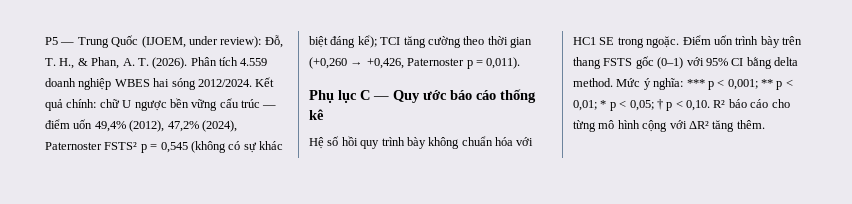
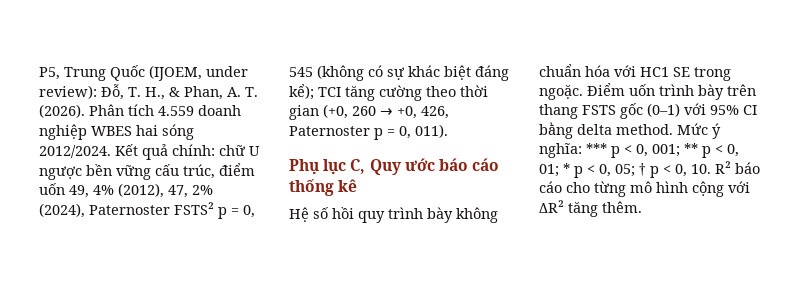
[45,37,75,45] P5 — -> [39,67,60,80] P5,
[241,99,277,108] [45,119,199,132] trúc — điểm uốn 49,4% (2012), 47,2% -> [183,163,255,179] [39,183,213,198] trúc, điểm uốn 49, 4% (2012), 47, 2%
[160,142,188,153] 0,545 -> [243,205,255,218] [289,67,313,77] 0, 545
[309,57,404,69] (+0,260 → +0,426, -> [323,104,449,119] (+0, 260 → +0, 426,
[486,57,521,69] 0,011). -> [399,124,448,139] 0, 011).
[360,90,389,100] C — -> [350,159,366,174] C,
[727,79,758,90] 0,001; -> [636,144,680,157] 0, 001;
[573,100,597,111] 0,01; -> [727,144,739,157] [539,164,559,177] 0, 01;
[629,100,654,111] 0,05; -> [599,164,635,177] 0, 05;
[686,100,710,111] 0,10. -> [675,164,711,177] 0, 10.

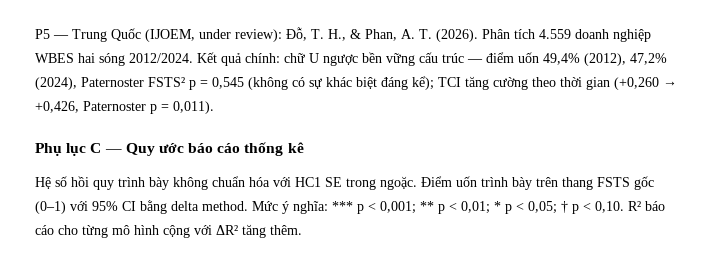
[39,67,60,80] P5, -> [35,29,69,39] P5 —
[183,163,255,179] [39,183,213,198] trúc, điểm uốn 49, 4% (2012), 47, 2% -> [442,52,667,66] trúc — điểm uốn 49,4% (2012), 47,2%
[243,205,255,218] [289,67,313,77] 0, 545 -> [212,77,244,89] 0,545
[323,104,449,119] (+0, 260 → +0, 426, -> [614,77,677,90] [35,101,79,113] (+0,260 → +0,426,
[399,124,448,139] 0, 011). -> [173,101,214,114] 0,011).
[350,159,366,174] C, -> [90,143,122,153] C —
[636,144,680,157] 0, 001; -> [380,201,416,214] 0,001;
[727,144,739,157] [539,164,559,177] 0, 01; -> [461,201,490,214] 0,01;
[599,164,635,177] 0, 05; -> [528,201,557,214] 0,05;
[675,164,711,177] 0, 10. -> [595,201,624,213] 0,10.

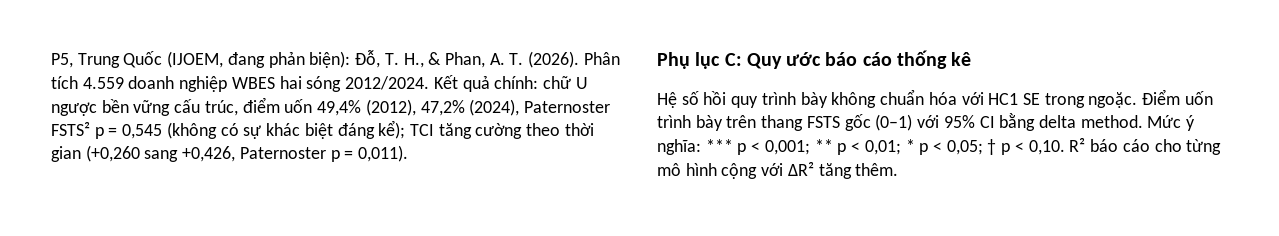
[35,29,69,39] P5 — -> [51,53,73,68] P5,
[199,29,282,42] under review): -> [227,51,351,68] đang phản biện):
[442,53,483,63] trúc — -> [204,100,238,116] trúc,
[663,81,677,87] → -> [144,150,179,162] sang
[90,143,122,153] C — -> [724,53,742,66] C:

